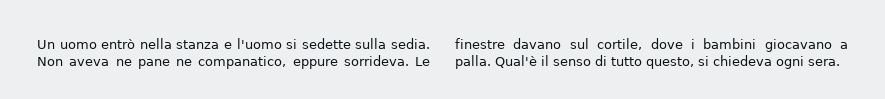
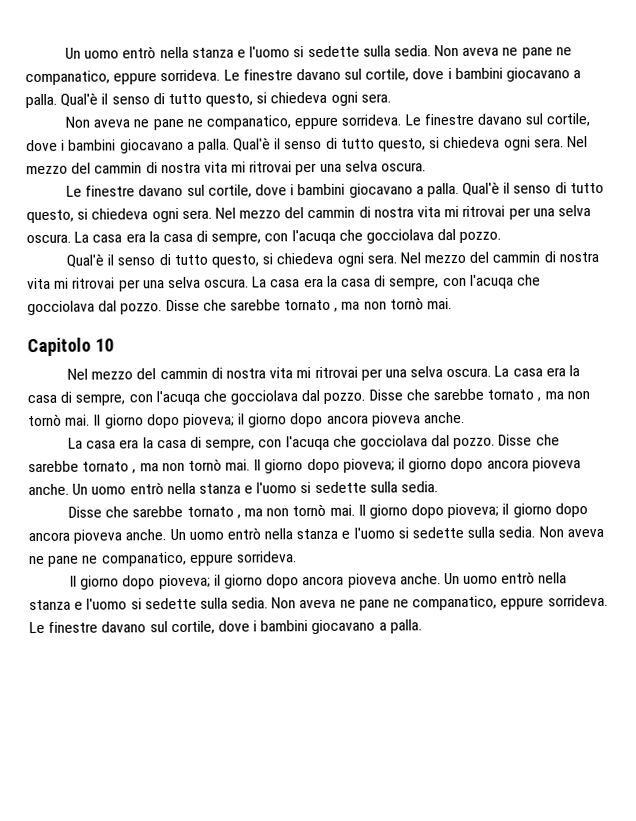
(840, 62) none -> [65,113,591,131] [26,136,588,154] [26,160,427,176] [66,181,604,198] [26,205,591,224] [26,229,502,245] [66,251,599,268] [27,274,541,292] [27,297,453,316] [27,337,114,357] [67,365,581,381] [27,388,590,406] [28,411,466,429] [68,434,560,451] [28,457,581,474] [28,481,439,496] [68,503,588,519] [28,526,604,544] [29,551,297,567] [69,571,568,590] [29,594,608,611] [29,619,422,635] // Non aveva ne pane ne companatico, eppure sorrideva. Le finestre davano sul cortile, dove i bambini giocavano a palla. Qual'è il senso di tutto questo, si chiedeva ogni sera. Nel mezzo del cammin di nostra vita mi ritrovai per una selva oscura. // Le finestre davano sul cortile, dove i bambini giocavano a palla. Qual'è il senso di tutto questo, si chiedeva ogni sera. Nel mezzo del cammin di nostra vita mi ritrovai per una selva oscura. La casa era la casa di sempre, con l'acuqa che gocciolava dal pozzo. // Qual'è il senso di tutto questo, si chiedeva ogni sera. Nel mezzo del cammin di nostra vita mi ritrovai per una selva oscura. La casa era la casa di sempre, con l'acuqa che gocciolava dal pozzo. Disse che sarebbe tornato , ma non tornò mai. // Capitolo 10 // Nel mezzo del cammin di nostra vita mi ritrovai per una selva oscura. La casa era la casa di sempre, con l'acuqa che gocciolava dal pozzo. Disse che sarebbe tornato , ma non tornò mai. Il giorno dopo pioveva; il giorno dopo ancora pioveva anche. // La casa era la casa di sempre, con l'acuqa che gocciolava dal pozzo. Disse che sarebbe tornato , ma non tornò mai. Il giorno dopo pioveva; il giorno dopo ancora pioveva anche. Un uomo entrò nella stanza e l'uomo si sedette sulla sedia. // Disse che sarebbe tornato , ma non tornò mai. Il giorno dopo pioveva; il giorno dopo ancora pioveva anche. Un uomo entrò nella stanza e l'uomo si sedette sulla sedia. Non aveva ne pane ne companatico, eppure sorrideva. // Il giorno dopo pioveva; il giorno dopo ancora pioveva anche. Un uomo entrò nella stanza e l'uomo si sedette sulla sedia. Non aveva ne pane ne companatico, eppure sorrideva. Le finestre davano sul cortile, dove i bambini giocavano a palla.

